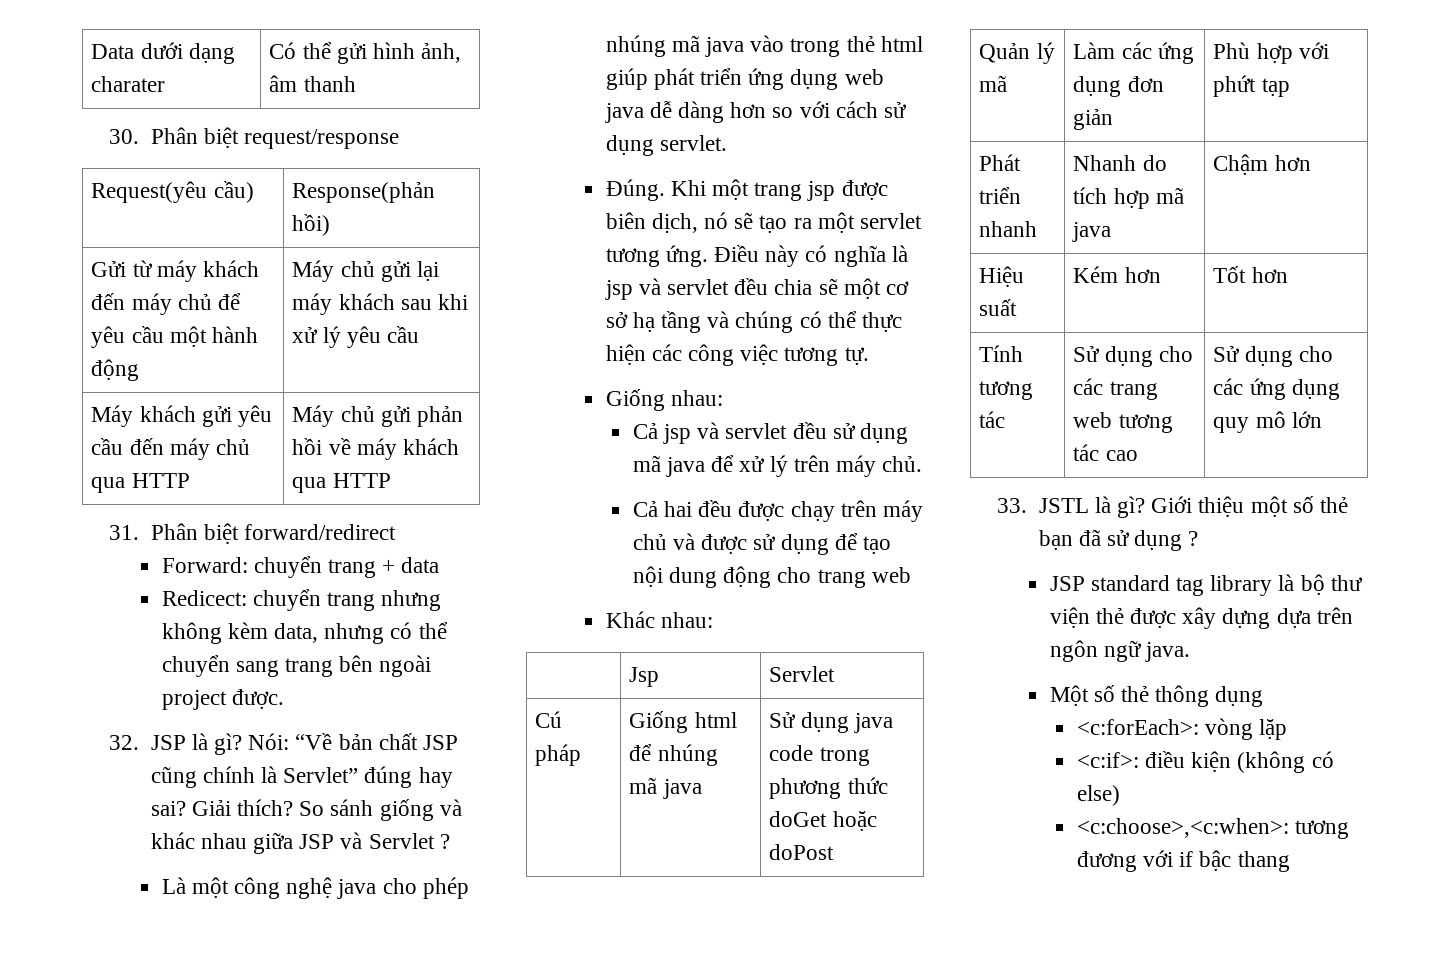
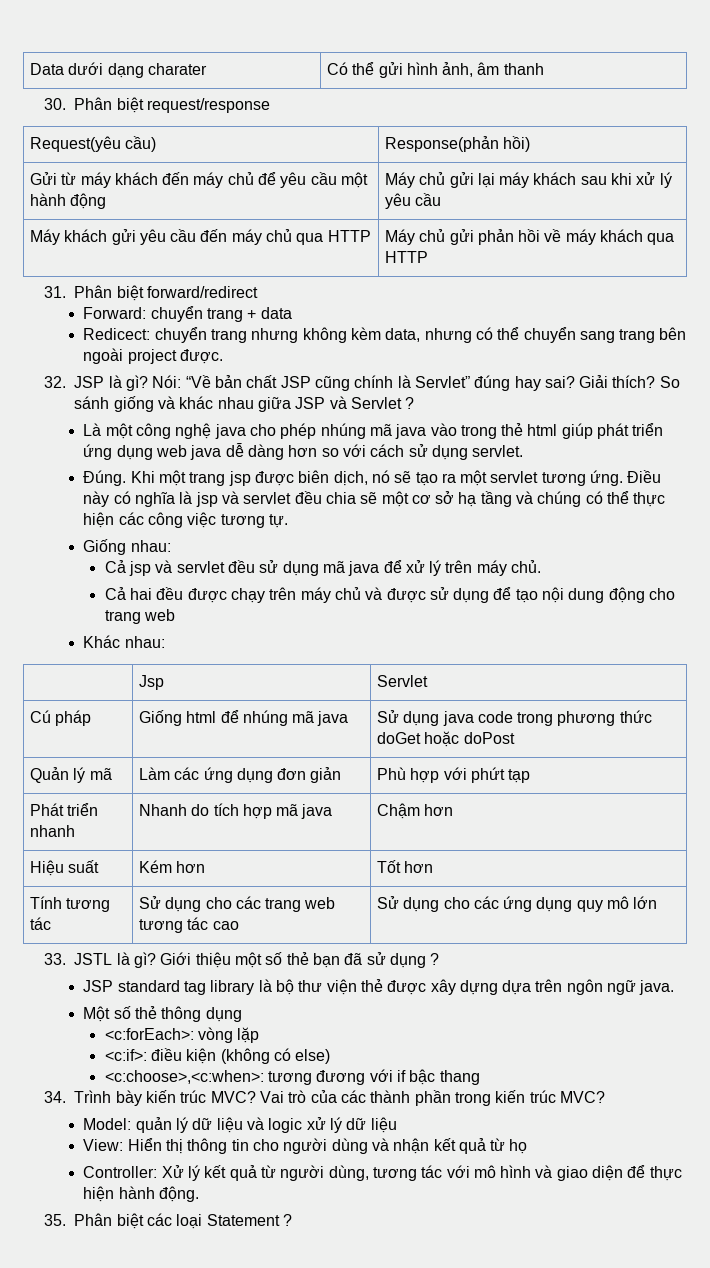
(1290, 861) none -> [44,1090,605,1106] [83,1117,397,1133] [83,1138,528,1154] [83,1165,682,1181] [83,1186,199,1202] [44,1213,292,1229] // 34. Trình bày kiến trúc MVC? Vai trò của các thành phần trong kiến trúc MVC? // Model: quản lý dữ liệu và logic xử lý dữ liệu // View: Hiển thị thông tin cho người dùng và nhận kết quả từ họ // Controller: Xử lý kết quả từ người dùng, tương tác với mô hình và giao diện để thực hiện hành động. // 35. Phân biệt các loại Statement ?

